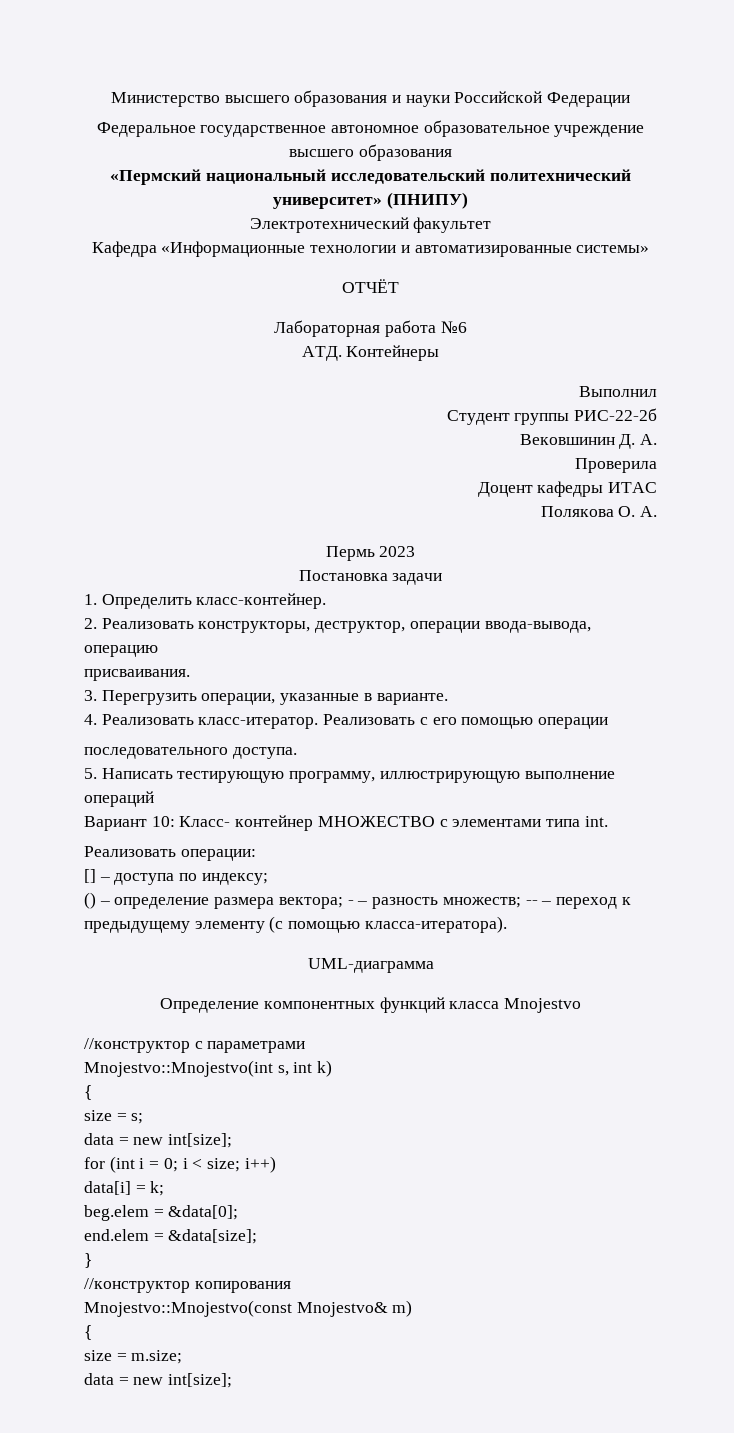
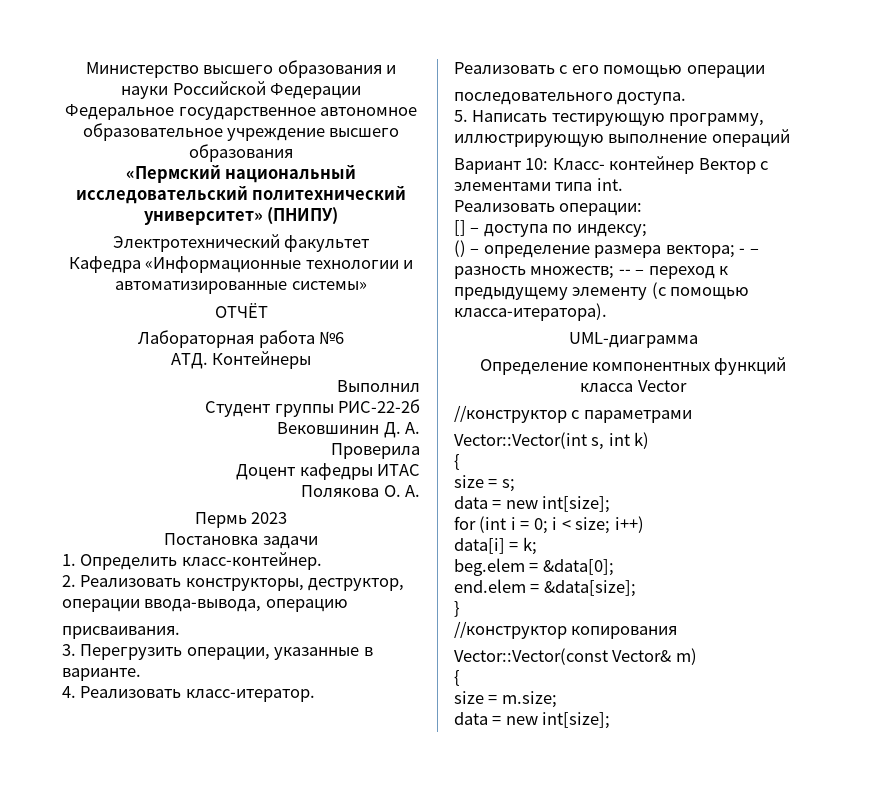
[317,816,435,827] МНОЖЕСТВО -> [698,158,756,174] Вектор
[503,998,581,1013] Mnojestvo -> [637,380,687,392] Vector
[84,1060,273,1077] Mnojestvo::Mnojestvo(int -> [454,432,587,449] Vector::Vector(int
[84,1300,388,1317] Mnojestvo::Mnojestvo(const Mnojestvo& -> [454,648,672,665] Vector::Vector(const Vector&

